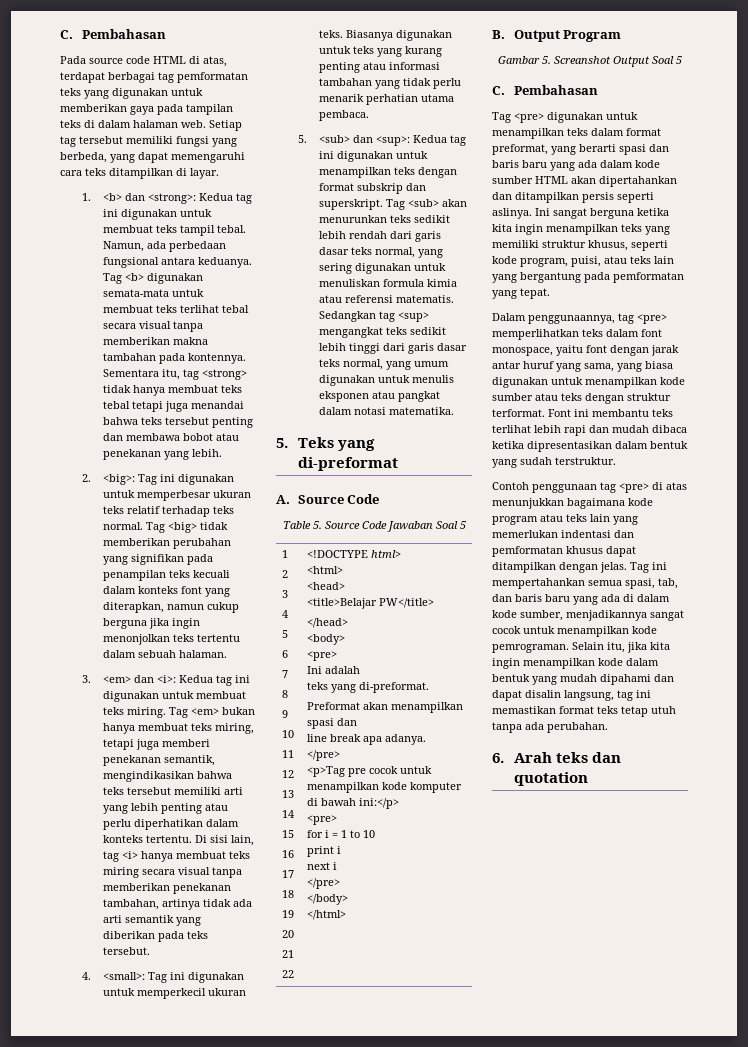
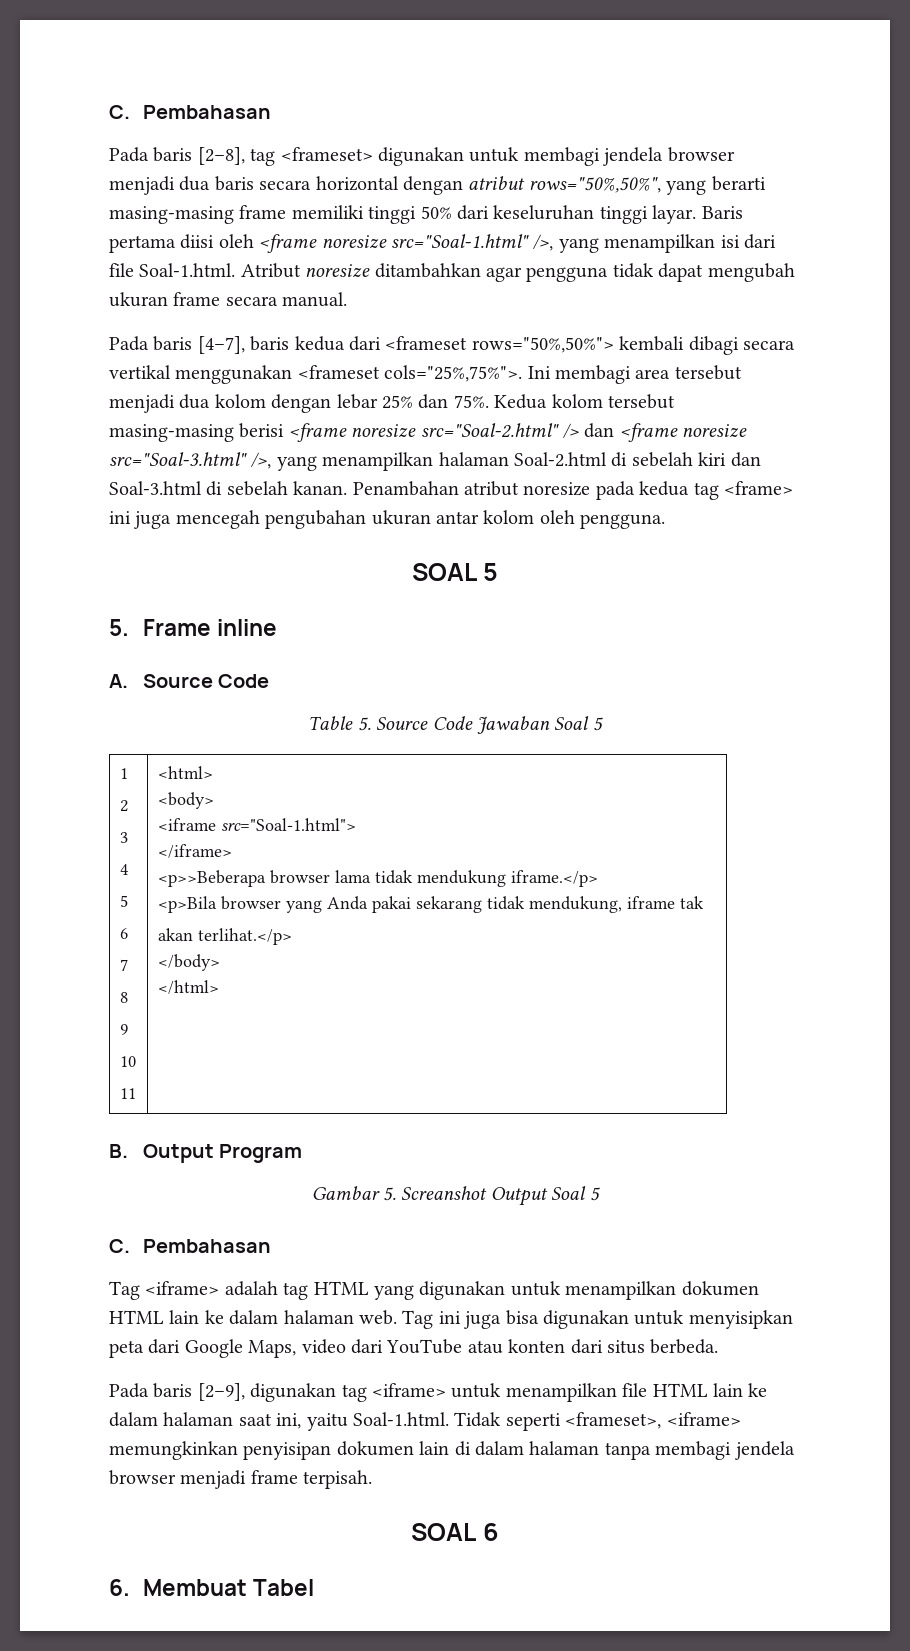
[89,56,227,67] [60,72,248,83] [60,88,203,99] [60,104,233,115] [60,120,242,131] [60,136,237,147] [60,152,245,163] [60,168,219,179] [81,193,253,204] [103,209,213,220] [103,225,247,236] [103,241,227,252] [103,257,253,268] [103,273,204,284] [103,289,205,297] [103,305,250,313] [103,321,204,332] [103,337,209,345] [103,353,247,364] [103,369,248,380] [103,385,243,396] [103,401,245,412] [103,417,254,428] [103,433,240,441] [103,449,223,460] [81,474,235,485] [103,490,252,501] [103,506,235,517] [103,522,229,533] [103,538,232,549] [103,554,214,565] [103,570,231,581] [103,586,231,597] [103,602,240,613] [103,618,201,629] [103,634,241,645] [103,650,228,658] [81,675,251,686] [103,691,247,702] [103,707,256,718] [103,723,255,734] [103,739,211,750] [103,755,216,766] [103,771,233,782] [103,787,244,795] [103,803,229,814] [103,819,240,830] [103,835,255,846] [103,851,251,862] [103,867,243,878] [103,883,232,894] [103,899,253,910] [103,915,202,926] [103,931,209,942] [103,947,151,955] [81,972,245,983] [103,988,247,999] [319,30,453,41] [319,46,443,57] [319,62,441,73] [319,78,462,89] [319,94,455,105] [319,110,370,121] [297,135,467,146] [319,151,429,162] [319,167,458,178] [319,183,427,194] [319,199,468,210] [319,215,451,223] [319,231,442,242] [319,247,444,258] [319,263,447,274] [319,279,458,287] [319,295,455,303] [319,311,430,322] [319,327,447,338] [319,343,468,354] [319,359,450,370] [319,375,455,386] [319,391,441,402] [319,407,455,415] [276,437,375,451] [297,457,398,471] source code HTML di atas, terdapat berbagai tag pemformatan teks yang digunakan untuk memberikan gaya pada tampilan teks di dalam halaman web. Setiap tag tersebut memiliki fungsi yang berbeda, yang dapat memengaruhi cara teks ditampilkan di layar. // 1. <b> dan <strong>: Kedua tag ini digunakan untuk membuat teks tampil tebal. Namun, ada perbedaan fungsional antara keduanya. Tag <b> digunakan semata-mata untuk membuat teks terlihat tebal secara visual tanpa memberikan makna tambahan pada kontennya. Sementara itu, tag <strong> tidak hanya membuat teks tebal tetapi juga menandai bahwa teks tersebut penting dan membawa bobot atau penekanan yang lebih. // 2. <big>: Tag ini digunakan untuk memperbesar ukuran teks relatif terhadap teks normal. Tag <big> tidak memberikan perubahan yang signifikan pada penampilan teks kecuali dalam konteks font yang diterapkan, namun cukup berguna jika ingin menonjolkan teks tertentu dalam sebuah halaman. // 3. <em> dan <i>: Kedua tag ini digunakan untuk membuat teks miring. Tag <em> bukan hanya membuat teks miring, tetapi juga memberi penekanan semantik, mengindikasikan bahwa teks tersebut memiliki arti yang lebih penting atau perlu diperhatikan dalam konteks tertentu. Di sisi lain, tag <i> hanya membuat teks miring secara visual tanpa memberikan penekanan tambahan, artinya tidak ada arti semantik yang diberikan pada teks tersebut. // 4. <small>: Tag ini digunakan untuk memperkecil ukuran teks. Biasanya digunakan untuk teks yang kurang penting atau informasi tambahan yang tidak perlu menarik perhatian utama pembaca. // 5. <sub> dan <sup>: Kedua tag ini digunakan untuk menampilkan teks dengan format subskrip dan superskript. Tag <sub> akan menurunkan teks sedikit lebih rendah dari garis dasar teks normal, yang sering digunakan untuk menuliskan formula kimia atau referensi matematis. Sedangkan tag <sup> mengangkat teks sedikit lebih tinggi dari garis dasar teks normal, yang umum digunakan untuk menulis eksponen atau pangkat dalam notasi matematika. // 5. Teks yang di-preformat -> [153,147,735,166] [109,176,766,195] [109,205,743,224] [109,234,776,253] [109,263,795,282] [109,292,348,307] [109,336,795,355] [109,365,742,384] [109,394,675,413] [109,423,748,442] [109,452,761,471] [109,481,793,500] [109,510,666,529] [411,563,499,581] [109,619,277,636] baris [2–8], tag <frameset> digunakan untuk membagi jendela browser menjadi dua baris secara horizontal dengan atribut rows="50%,50%", yang berarti masing-masing frame memiliki tinggi 50% dari keseluruhan tinggi layar. Baris pertama diisi oleh <frame noresize src="Soal-1.html" />, yang menampilkan isi dari file Soal-1.html. Atribut noresize ditambahkan agar pengguna tidak dapat mengubah ukuran frame secara manual. // Pada baris [4–7], baris kedua dari <frameset rows="50%,50%"> kembali dibagi secara vertikal menggunakan <frameset cols="25%,75%">. Ini membagi area tersebut menjadi dua kolom dengan lebar 25% dan 75%. Kedua kolom tersebut masing-masing berisi <frame noresize src="Soal-2.html" /> dan <frame noresize src="Soal-3.html" />, yang menampilkan halaman Soal-2.html di sebelah kiri dan Soal-3.html di sebelah kanan. Penambahan atribut noresize pada kedua tag <frame> ini juga mencegah pengubahan ukuran antar kolom oleh pengguna. // SOAL 5 // 5. Frame inline
[282,770,295,778] [282,790,295,798] [282,810,295,818] [282,830,295,838] [282,850,295,858] [282,870,295,878] [282,890,295,898] [282,910,295,918] [282,930,295,938] [282,950,295,958] [282,970,295,978] [307,550,402,558] [307,566,344,574] [307,582,346,590] [307,598,435,609] [307,618,349,628] [307,634,346,645] [307,651,338,661] [307,666,361,674] [307,682,430,693] [307,702,464,713] [307,718,358,729] [307,734,427,745] [307,750,341,761] [307,766,433,777] [307,782,463,793] [307,798,400,809] [307,815,338,825] [307,830,376,838] [307,846,342,857] [307,862,338,870] [307,878,341,889] // 12 // 13 // 14 // 15 // 16 // 17 // 18 // 19 // 20 // 21 // 22 | <!DOCTYPE html> // <html> // <head> // <title>Belajar PW</title> // </head> // <body> // <pre> // Ini adalah // teks yang di-preformat. // Preformat akan menampilkan spasi dan // line break apa adanya. // </pre> // <p>Tag pre cocok untuk menampilkan kode komputer di bawah ini:</p> // <pre> // for i = 1 to 10 // print i // next i // </pre> -> [157,766,213,779] [157,792,214,809] [157,818,356,831] [157,844,232,858] [157,870,598,887] [157,896,704,913] [157,928,292,945] | <html> // <body> // <iframe src="Soal-1.html"> // </iframe> // <p>>Beberapa browser lama tidak mendukung iframe.</p> // <p>Bila browser yang Anda pakai sekarang tidak mendukung, iframe tak // akan terlihat.</p>
[514,112,638,123] [492,128,661,139] [492,144,669,155] [492,160,660,171] [492,176,677,187] [492,192,654,203] [492,208,669,219] [492,224,670,235] [492,240,668,251] [492,256,674,267] [492,272,684,283] [492,288,550,299] [492,313,667,324] [492,329,662,340] [492,345,679,356] [492,361,673,372] [492,377,685,388] [492,393,671,404] [492,409,673,417] [492,425,687,436] [492,441,688,452] [492,457,616,468] [492,482,687,493] [492,498,653,509] [492,514,638,525] [492,530,634,538] [492,546,636,557] [492,562,667,573] [492,578,678,589] [492,594,670,605] [492,610,684,621] [492,626,657,637] [492,642,670,653] [492,658,659,669] [492,674,674,685] [492,690,651,701] [492,706,676,717] [492,722,608,733] [492,752,621,763] [513,772,588,786] <pre> digunakan untuk menampilkan teks dalam format preformat, yang berarti spasi dan baris baru yang ada dalam kode sumber HTML akan dipertahankan dan ditampilkan persis seperti aslinya. Ini sangat berguna ketika kita ingin menampilkan teks yang memiliki struktur khusus, seperti kode program, puisi, atau teks lain yang bergantung pada pemformatan yang tepat. // Dalam penggunaannya, tag <pre> memperlihatkan teks dalam font monospace, yaitu font dengan jarak antar huruf yang sama, yang biasa digunakan untuk menampilkan kode sumber atau teks dengan struktur terformat. Font ini membantu teks terlihat lebih rapi dan mudah dibaca ketika dipresentasikan dalam bentuk yang sudah terstruktur. // Contoh penggunaan tag <pre> di atas menunjukkan bagaimana kode program atau teks lain yang memerlukan indentasi dan pemformatan khusus dapat ditampilkan dengan jelas. Tag ini mempertahankan semua spasi, tab, dan baris baru yang ada di dalam kode sumber, menjadikannya sangat cocok untuk menampilkan kode pemrograman. Selain itu, jika kita ingin menampilkan kode dalam bentuk yang mudah dipahami dan dapat disalin langsung, tag ini memastikan format teks tetap utuh tanpa ada perubahan. // 6. Arah teks dan quotation -> [145,1281,759,1300] [109,1310,793,1329] [109,1339,719,1358] [109,1383,768,1402] [109,1412,741,1431] [109,1441,795,1460] [109,1470,373,1489] [411,1523,499,1541] [109,1579,314,1596] <iframe> adalah tag HTML yang digunakan untuk menampilkan dokumen HTML lain ke dalam halaman web. Tag ini juga bisa digunakan untuk menyisipkan peta dari Google Maps, video dari YouTube atau konten dari situs berbeda. // Pada baris [2–9], digunakan tag <iframe> untuk menampilkan file HTML lain ke dalam halaman saat ini, yaitu Soal-1.html. Tidak seperti <frameset>, <iframe> memungkinkan penyisipan dokumen lain di dalam halaman tanpa membagi jendela browser menjadi frame terpisah. // SOAL 6 // 6. Membuat Tabel

